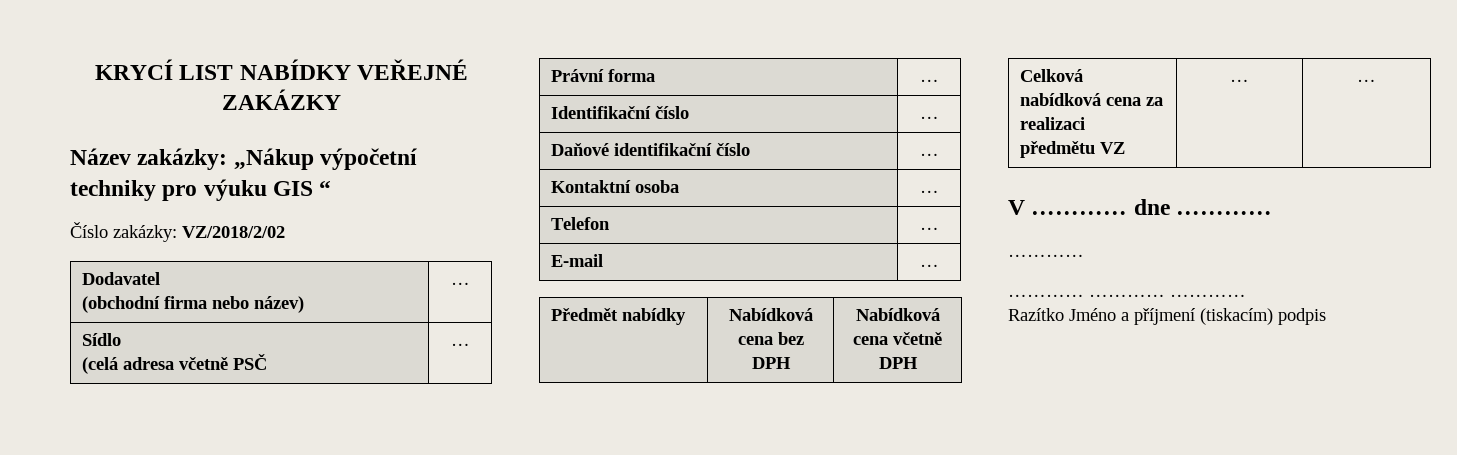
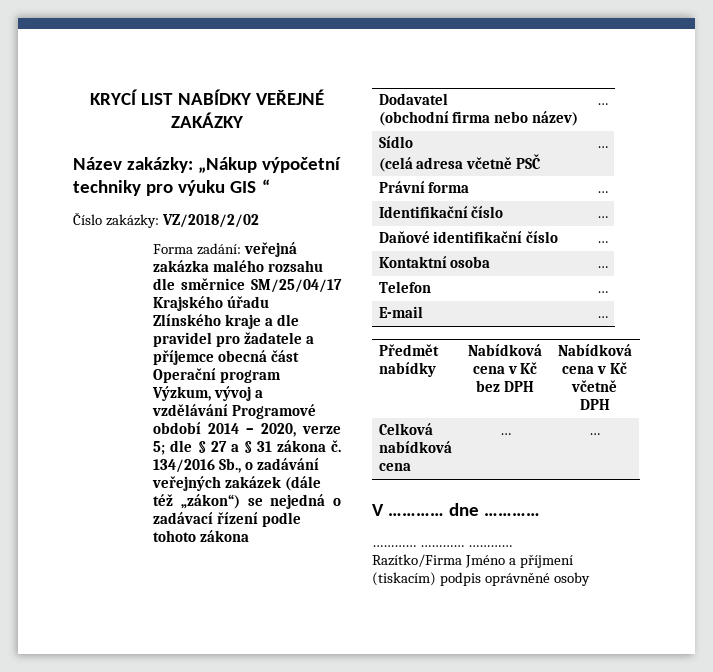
(285, 232) none -> [153,242,298,257] [153,260,324,272] [153,278,342,293] [153,296,270,311] [153,314,300,329] [153,332,315,347] [153,350,300,365] [153,368,282,383] [152,386,264,401] [152,404,317,419] [153,422,341,437] [153,440,342,455] [153,458,320,473] [152,476,322,491] [153,494,342,509] [153,512,302,527] [153,530,250,542] // Forma zadání: veřejná zakázka malého rozsahu dle směrnice SM/25/04/17 Krajského úřadu Zlínského kraje a dle pravidel pro žadatele a příjemce obecná část Operační program Výzkum, vývoj a vzdělávání Programové období 2014 – 2020, verze 5; dle § 27 a § 31 zákona č. 134/2016 Sb., o zadávání veřejných zakázek (dále též „zákon“) se nejedná o zadávací řízení podle tohoto zákona
(773, 340) none -> [507,362,538,374] v Kč
(888, 340) none -> [597,362,627,374] v Kč
[1146,97,1164,106] [1020,117,1086,130] [1020,141,1126,158] za realizaci předmětu VZ -> (411, 467) none
[1008,294,1084,297] // ………… -> (416, 546) none
[1008,308,1064,321] Razítko -> [372,554,462,567] Razítko/Firma
(1326, 316) none -> [484,572,590,586] oprávněné osoby

